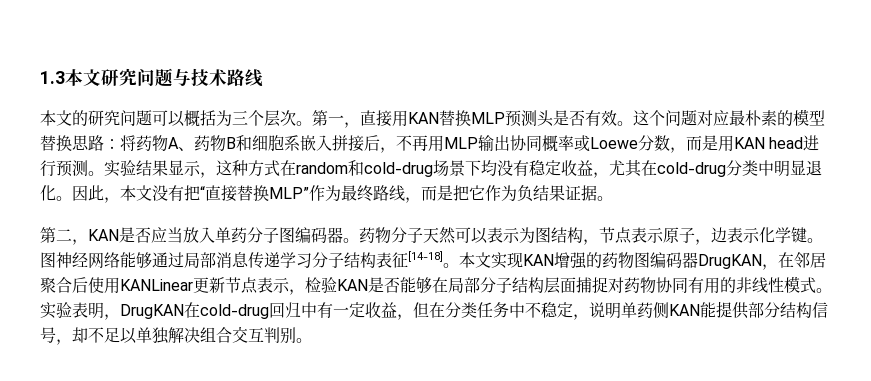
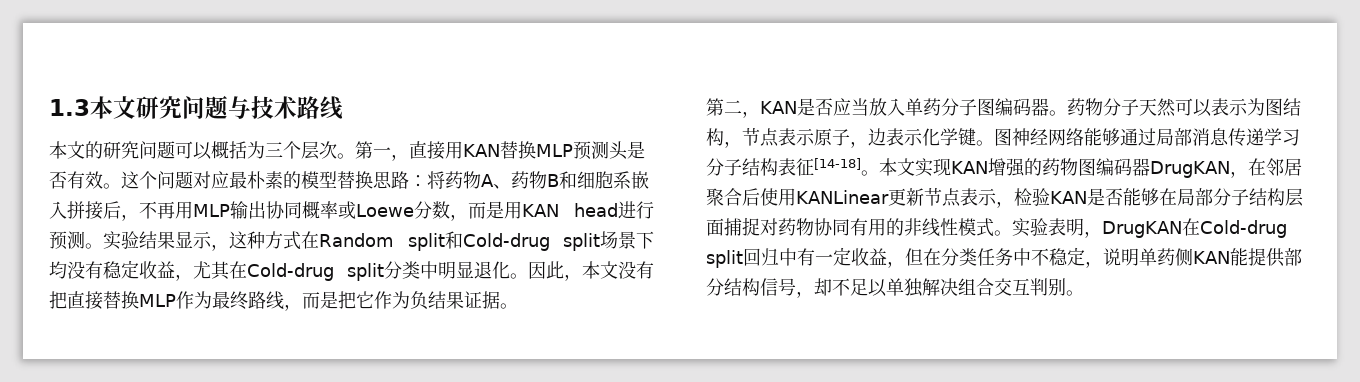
[296,160,433,177] random和cold-drug -> [319,231,600,251] Random split和Cold-drug split
[657,162,726,177] cold-drug -> [247,263,384,281] Cold-drug split
[200,186,205,199] “ -> (67, 300) none
[269,187,309,199] MLP” -> [139,294,176,307] MLP
[200,304,269,319] cold-drug -> [1200,220,1287,238] [706,250,743,268] Cold-drug split

